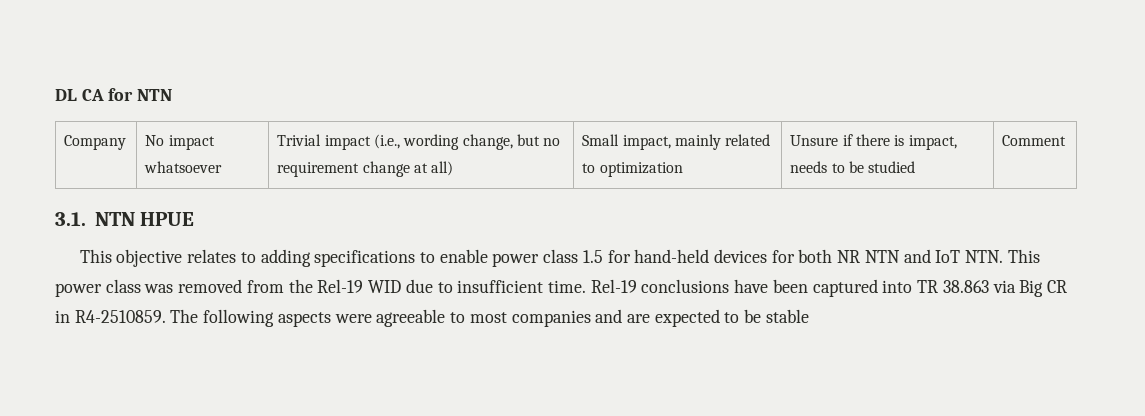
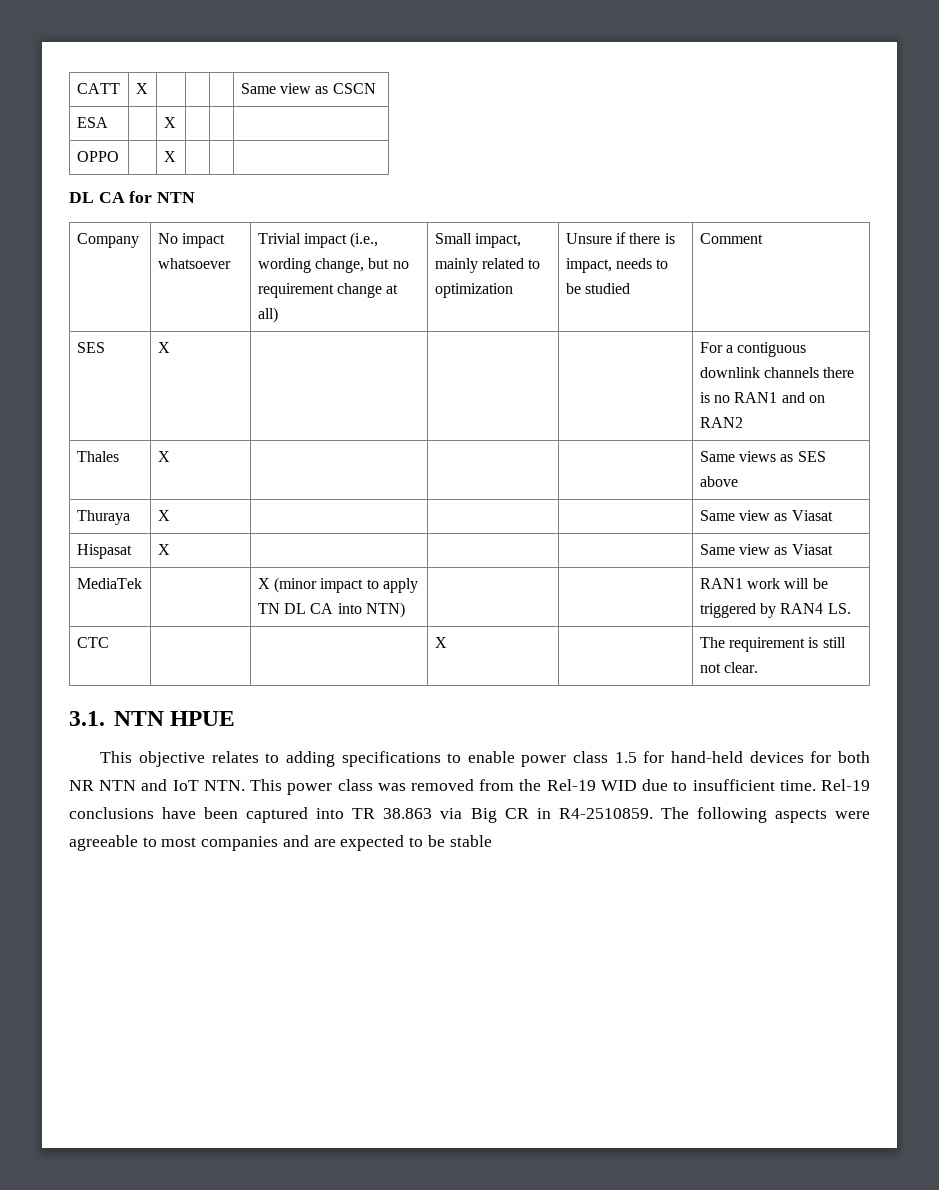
(55, 95) none -> [76,83,120,94] [135,83,148,94] [240,83,376,94] [76,117,108,128] [163,117,176,128] [76,151,119,162] [163,151,176,162] CATT | X | | | | Same view as CSCN // ESA | | X | | | // OPPO | | X | | | //
(1067, 140) none -> [76,342,105,353] [157,342,170,353] [699,342,807,357] [699,367,855,378] [699,392,825,403] [699,417,743,428] [76,451,119,462] [157,451,170,462] [699,451,826,462] [699,476,738,487] [76,510,130,525] [157,510,170,521] [699,510,833,521] [76,544,132,559] [157,544,170,555] [699,544,833,555] [76,578,142,589] [257,577,418,593] [257,602,405,618] [699,578,828,589] [699,603,851,618] [76,637,109,648] [434,637,447,648] [699,637,846,652] [699,662,759,673] // SES | X | | | | For a contiguous downlink channels there is no RAN1 and on RAN2 // Thales | X | | | | Same views as SES above // Thuraya | X | | | | Same view as Viasat // Hispasat | X | | | | Same view as Viasat // MediaTek | | X (minor impact to apply TN DL CA into NTN) | | | RAN1 work will be triggered by RAN4 LS. // CTC | | | X | | The requirement is still not clear.

